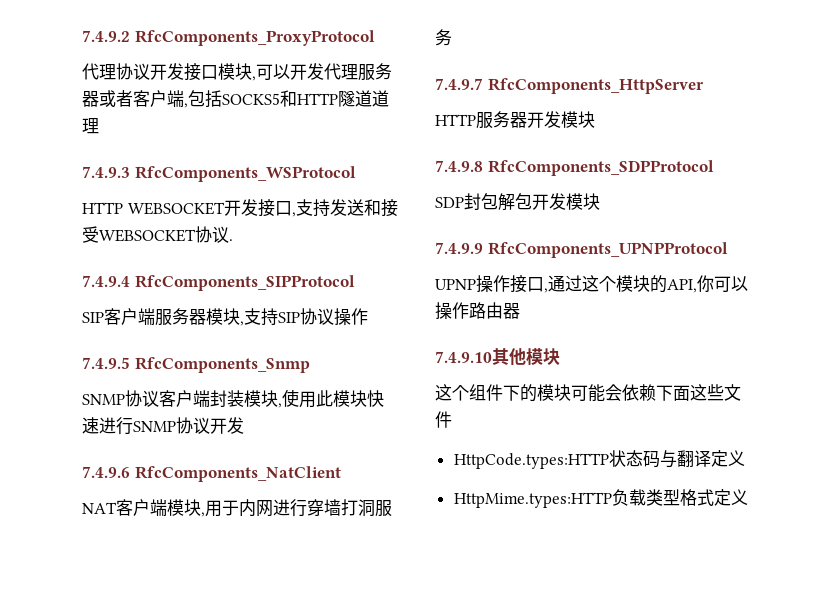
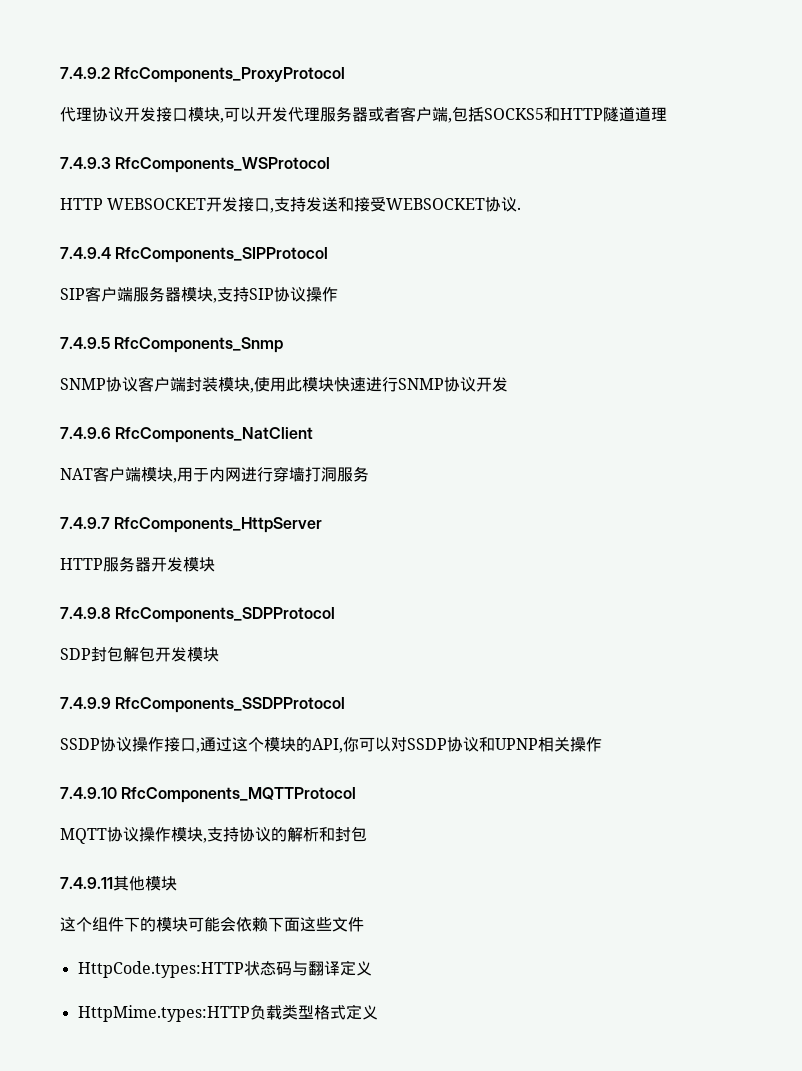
[487,242,728,258] [435,279,476,290] RfcComponents_UPNPProtocol // UPNP -> [115,697,346,713] [60,737,132,752] RfcComponents_SSDPProtocol // SSDP协议
[435,302,520,320] 操作路由器 -> [391,737,602,752] 对SSDP协议和UPNP相关操作
(492, 357) none -> [121,787,357,803] [60,826,367,844] [60,877,113,889] RfcComponents_MQTTProtocol // MQTT协议操作模块,支持协议的解析和封包 // 7.4.9.11

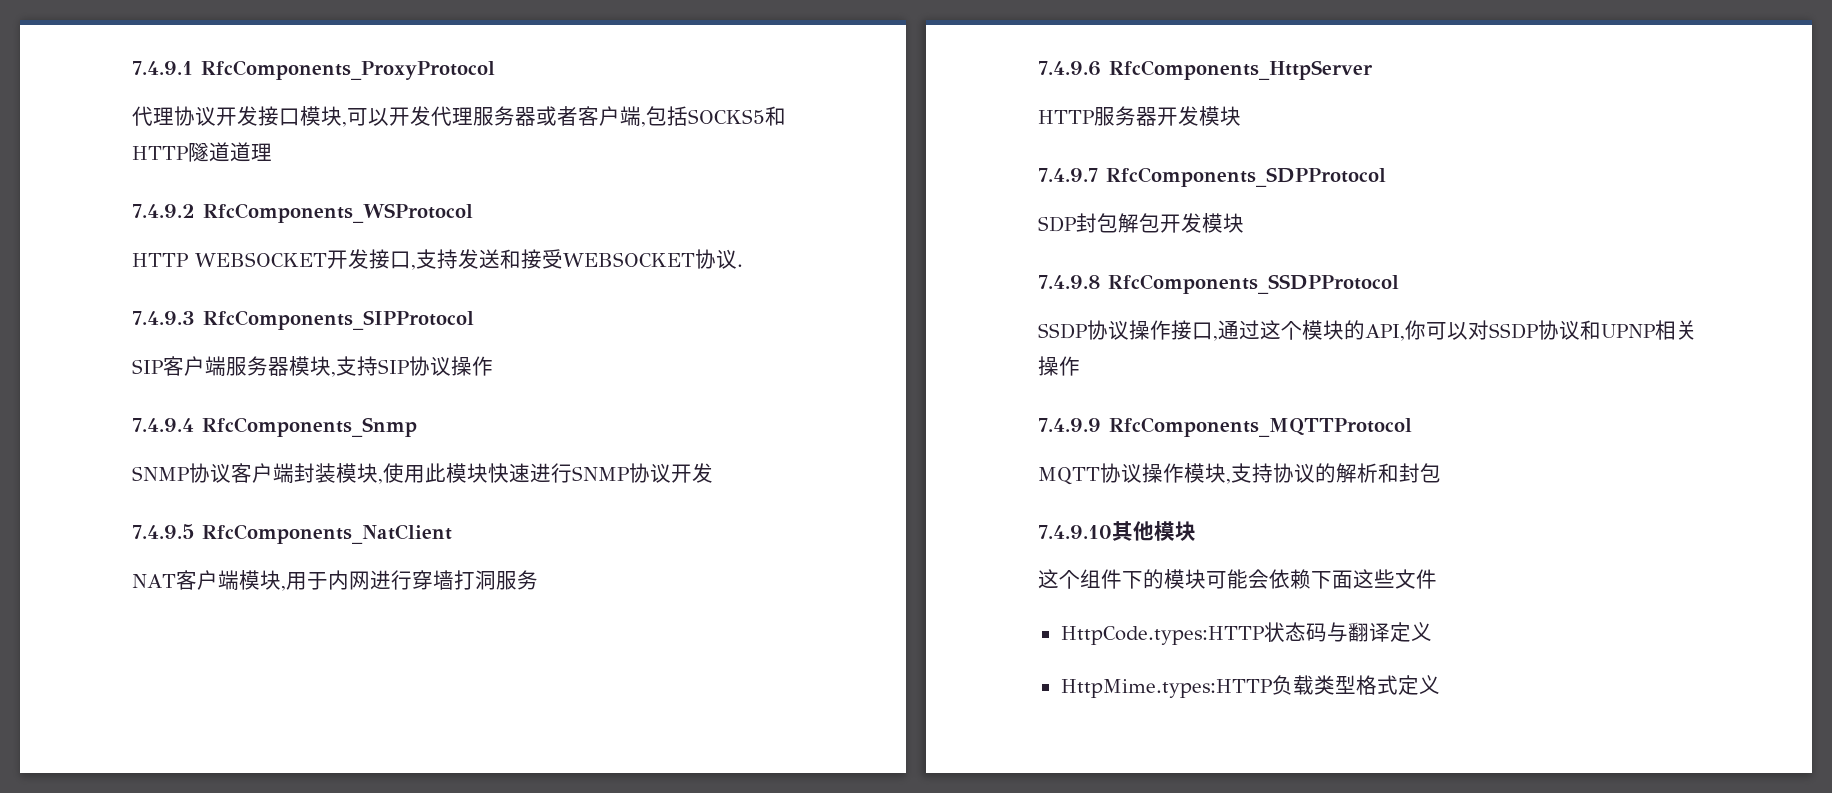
[60,67,110,79] 7.4.9.2 -> [132,61,193,75] 7.4.9.1
[60,157,111,169] 7.4.9.3 -> [132,204,195,218] 7.4.9.2
[60,247,111,259] 7.4.9.4 -> [132,311,195,325] 7.4.9.3
[60,337,110,349] 7.4.9.5 -> [132,418,194,432] 7.4.9.4
[60,427,111,439] 7.4.9.6 -> [132,524,194,539] 7.4.9.5
[60,517,110,529] 7.4.9.7 -> [1038,61,1101,76] 7.4.9.6
[60,607,111,619] 7.4.9.8 -> [1038,168,1098,182] 7.4.9.7
[60,697,111,709] 7.4.9.9 -> [1038,275,1100,289] 7.4.9.8
[60,787,117,799] 7.4.9.10 -> [1038,418,1101,432] 7.4.9.9
[60,877,113,889] 7.4.9.11 -> [1038,525,1112,539] 7.4.9.10

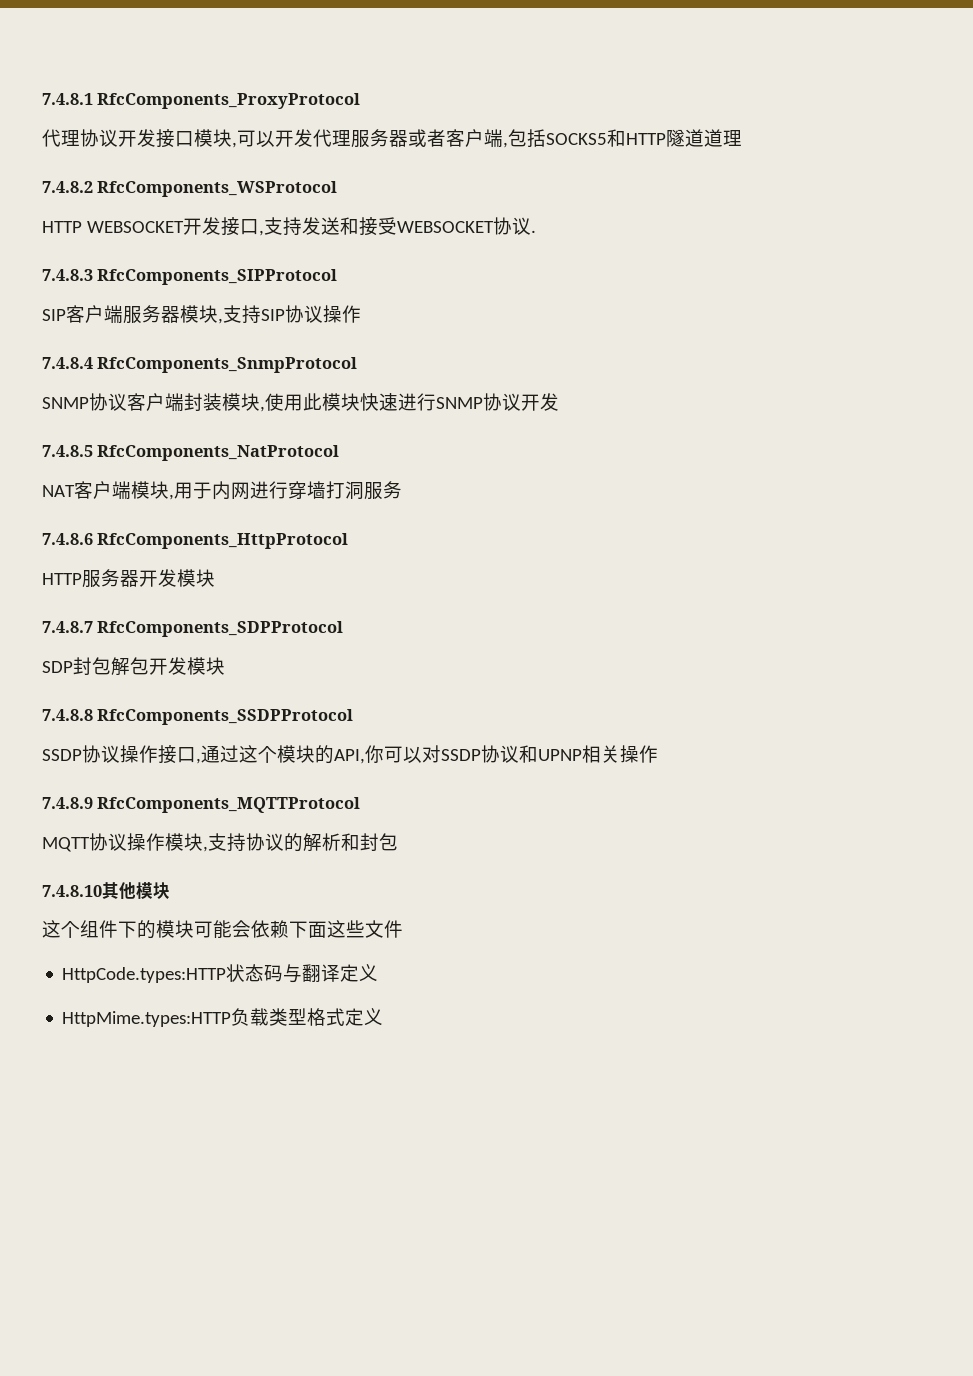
[132,61,193,75] 7.4.9.1 -> [42,93,93,105] 7.4.8.1
[132,204,195,218] 7.4.9.2 -> [42,181,93,193] 7.4.8.2
[132,311,195,325] 7.4.9.3 -> [42,269,93,281] 7.4.8.3
[132,417,417,437] 7.4.9.4 RfcComponents_Snmp -> [42,357,358,373] 7.4.8.4 RfcComponents_SnmpProtocol
[132,524,452,544] 7.4.9.5 RfcComponents_NatClient -> [42,445,340,461] 7.4.8.5 RfcComponents_NatProtocol
[1038,60,1373,80] 7.4.9.6 RfcComponents_HttpServer -> [42,533,349,549] 7.4.8.6 RfcComponents_HttpProtocol
[1038,168,1098,182] 7.4.9.7 -> [42,621,93,633] 7.4.8.7
[1038,275,1100,289] 7.4.9.8 -> [42,709,93,721] 7.4.8.8
[1038,418,1101,432] 7.4.9.9 -> [42,797,93,809] 7.4.8.9
[1038,525,1112,539] 7.4.9.10 -> [42,885,102,897] 7.4.8.10

